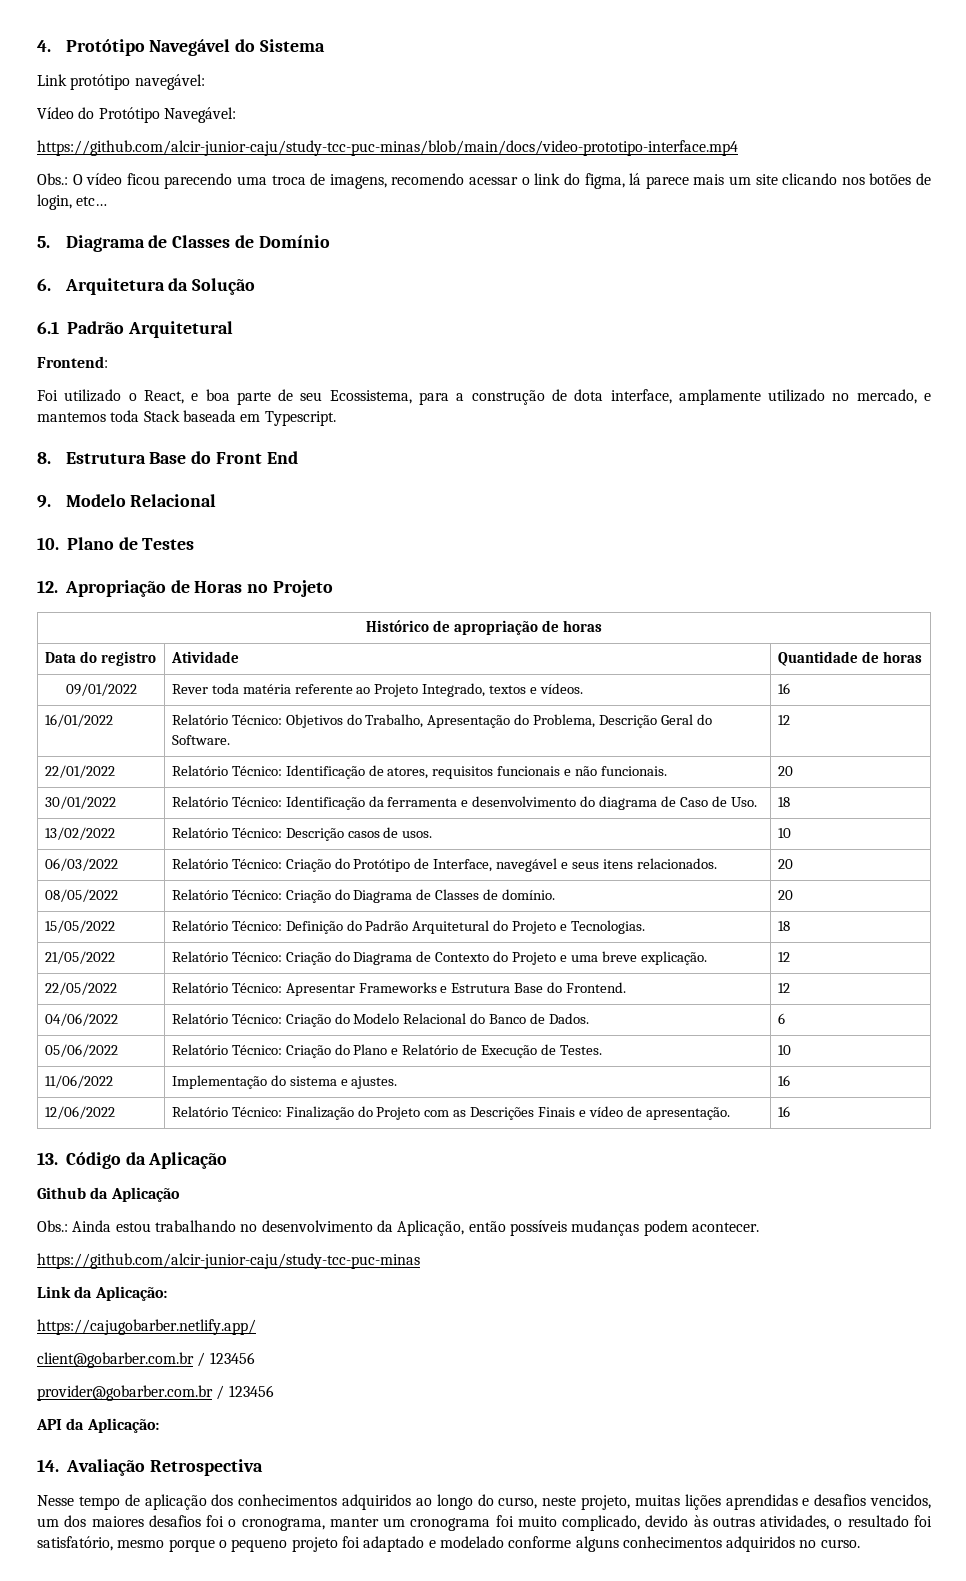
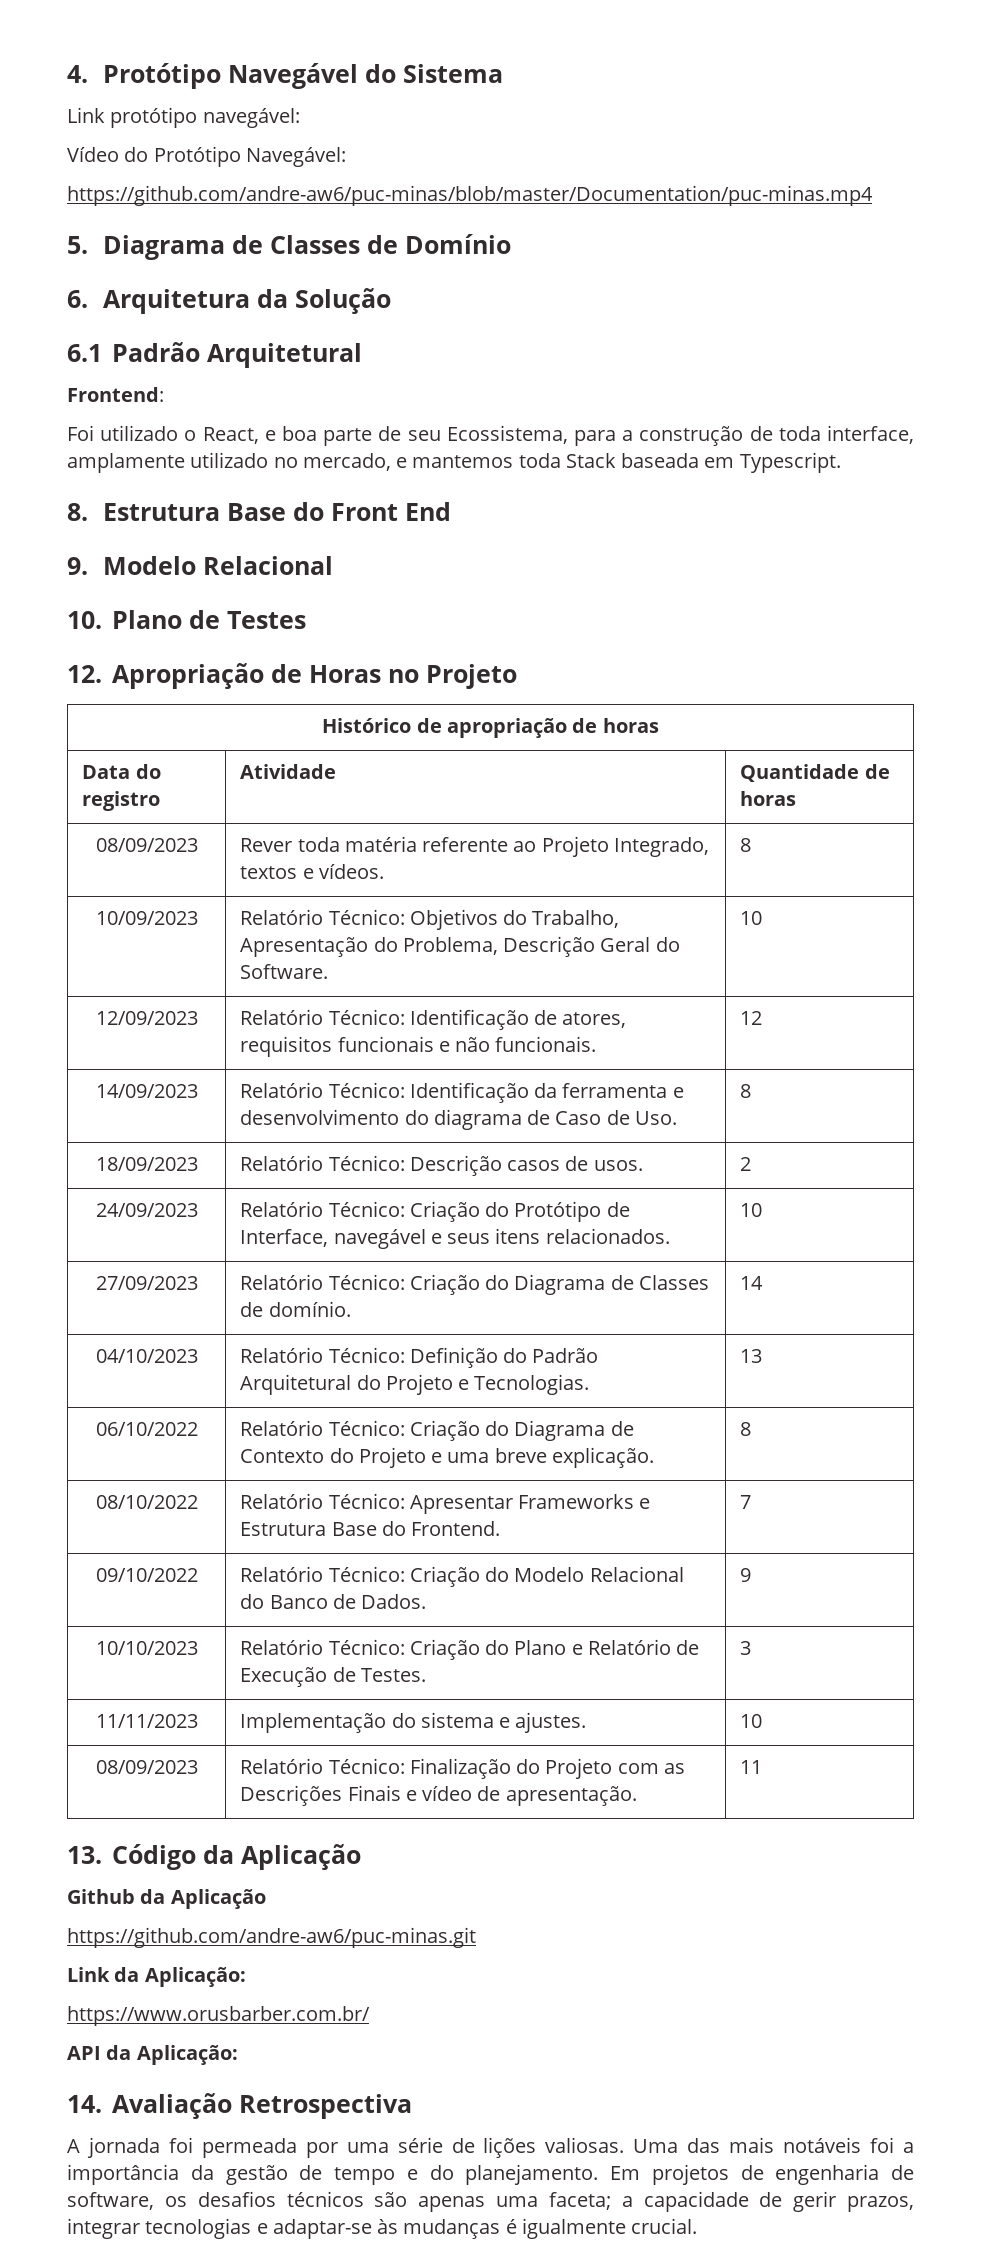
[37,140,738,156] [37,173,931,189] [37,194,108,210] https://github.com/alcir-junior-caju/study-tcc-puc-minas/blob/main/docs/video-prototipo-interface.mp4 // Obs.: O vídeo ficou parecendo uma troca de imagens, recomendo acessar o link do figma, lá parece mais um site clicando nos botões de login, etc… -> [67,185,873,206] https://github.com/andre-aw6/puc-minas/blob/master/Documentation/puc-minas.mp4
[574,389,604,401] dota -> [778,426,821,441] toda
[65,683,137,696] 09/01/2022 -> [95,838,198,852] 08/09/2023
[777,683,790,694] [44,714,113,727] 16 // 16/01/2022 -> [740,838,752,852] [95,911,198,925] 8 // 10/09/2023
[777,715,790,725] [44,765,115,778] 12 // 22/01/2022 -> [740,911,763,925] [95,1011,198,1025] 10 // 12/09/2023
[777,766,793,776] [44,796,116,809] 20 // 30/01/2022 -> [740,1011,763,1025] [95,1084,198,1098] 12 // 14/09/2023
[777,797,790,807] [44,827,115,840] 18 // 13/02/2022 -> [740,1084,752,1098] [95,1157,198,1171] 8 // 18/09/2023
[777,828,791,838] [44,858,118,871] 10 // 06/03/2022 -> [740,1157,752,1171] [95,1203,198,1217] 2 // 24/09/2023
[777,859,793,869] [44,889,118,902] 20 // 08/05/2022 -> [740,1203,763,1217] [95,1276,198,1290] 10 // 27/09/2023
[777,890,793,900] [44,920,115,933] 20 // 15/05/2022 -> [740,1276,764,1290] [95,1349,198,1363] 14 // 04/10/2023
[777,921,790,931] [44,951,115,964] 18 // 21/05/2022 -> [740,1349,763,1363] [95,1422,198,1436] 13 // 06/10/2022
[777,952,790,962] [44,982,117,995] 12 // 22/05/2022 -> [740,1422,752,1436] [95,1495,198,1509] 8 // 08/10/2022
[777,983,790,993] [44,1013,118,1026] 12 // 04/06/2022 -> [740,1495,752,1509] [95,1568,198,1582] 7 // 09/10/2022
[777,1013,785,1024] [44,1044,118,1057] 6 // 05/06/2022 -> [740,1568,752,1582] [95,1641,198,1655] 9 // 10/10/2023
[777,1045,791,1055] [44,1075,113,1088] 10 // 11/06/2022 -> [740,1641,752,1655] [95,1714,198,1728] 3 // 11/11/2023
[777,1075,790,1086] [44,1106,115,1119] 16 // 12/06/2022 -> [740,1714,763,1728] [95,1760,198,1774] 10 // 08/09/2023
[777,1106,790,1117] 16 -> [740,1760,763,1774] 11
[37,1220,759,1236] [37,1253,420,1269] [37,1286,167,1301] [37,1319,256,1335] [37,1352,255,1368] [37,1385,274,1401] Obs.: Ainda estou trabalhando no desenvolvimento da Aplicação, então possíveis mudanças podem acontecer. // https://github.com/alcir-junior-caju/study-tcc-puc-minas // Link da Aplicação: // https://cajugobarber.netlify.app/ // client@gobarber.com.br / 123456 // provider@gobarber.com.br / 123456 -> [67,1927,476,1948] [67,1967,246,1987] [67,2006,370,2026] https://github.com/andre-aw6/puc-minas.git // Link da Aplicação: // https://www.orusbarber.com.br/
[37,1494,932,1510] [37,1515,933,1531] [37,1536,860,1552] Nesse tempo de aplicação dos conhecimentos adquiridos ao longo do curso, neste projeto, muitas lições aprendidas e desafios vencidos, um dos maiores desafios foi o cronograma, manter um cronograma foi muito complicado, devido às outras atividades, o resultado foi satisfatório, mesmo porque o pequeno projeto foi adaptado e modelado conforme alguns conhecimentos adquiridos no curso. -> [67,2137,914,2158] [67,2164,914,2185] [67,2191,915,2212] [67,2218,698,2239] A jornada foi permeada por uma série de lições valiosas. Uma das mais notáveis foi a importância da gestão de tempo e do planejamento. Em projetos de engenharia de software, os desafios técnicos são apenas uma faceta; a capacidade de gerir prazos, integrar tecnologias e adaptar-se às mudanças é igualmente crucial.

